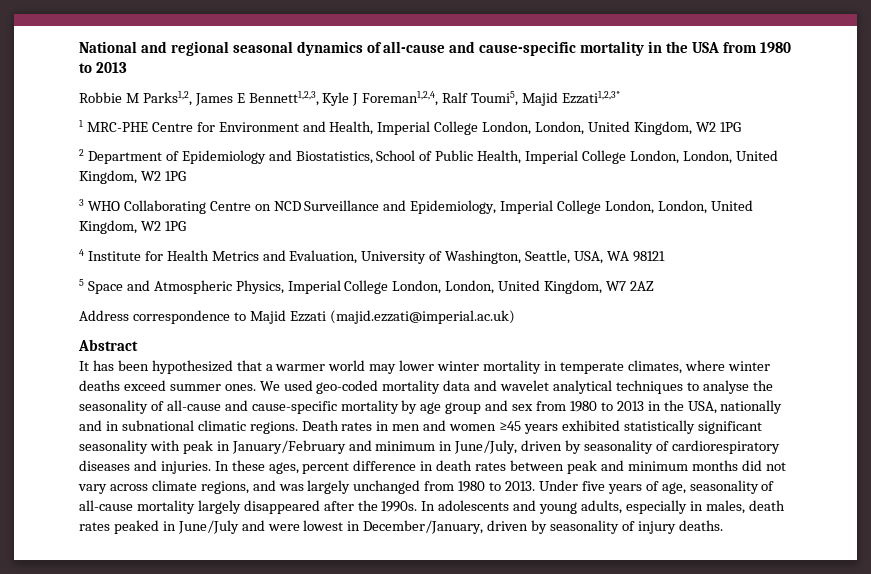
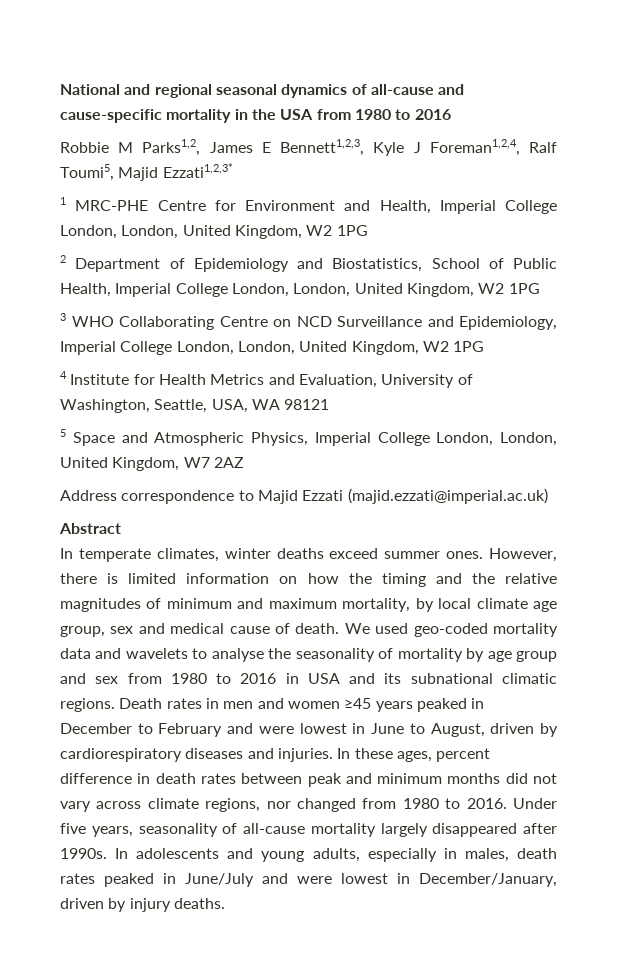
[95,62,127,73] 2013 -> [414,109,451,120] 2016
[79,360,557,374] It has been hypothesized that a warmer world may lower winter mortality in -> [60,548,73,559] In
[684,360,725,371] where -> (219, 555) none
(256, 387) none -> [489,548,557,562] [60,573,558,587] [60,598,558,612] [60,623,340,637] However, there is limited information on how the timing and the relative magnitudes of minimum and maximum mortality, by local climate age group, sex and medical cause of death.
[500,380,683,394] wavelet analytical techniques -> [125,648,188,659] wavelets
[166,400,337,414] all-cause and cause-specific -> (394, 653) none
[616,400,783,414] [79,420,119,431] 2013 in the USA, nationally and in -> [240,673,402,684] 2016 in USA and its
[561,420,762,434] [79,440,669,454] exhibited statistically significant seasonality with peak in January/February and minimum in June/July, driven by seasonality of -> [416,698,485,712] [60,723,559,737] peaked in December to February and were lowest in June to August, driven by
[252,480,536,494] and was largely unchanged from 1980 to 2013. -> [266,798,507,812] nor changed from 1980 to 2016.
[607,481,686,494] years of age, -> [91,826,133,837] years,
[357,500,378,511] the -> (557, 828) none
[550,520,635,534] seasonality of -> (127, 905) none

